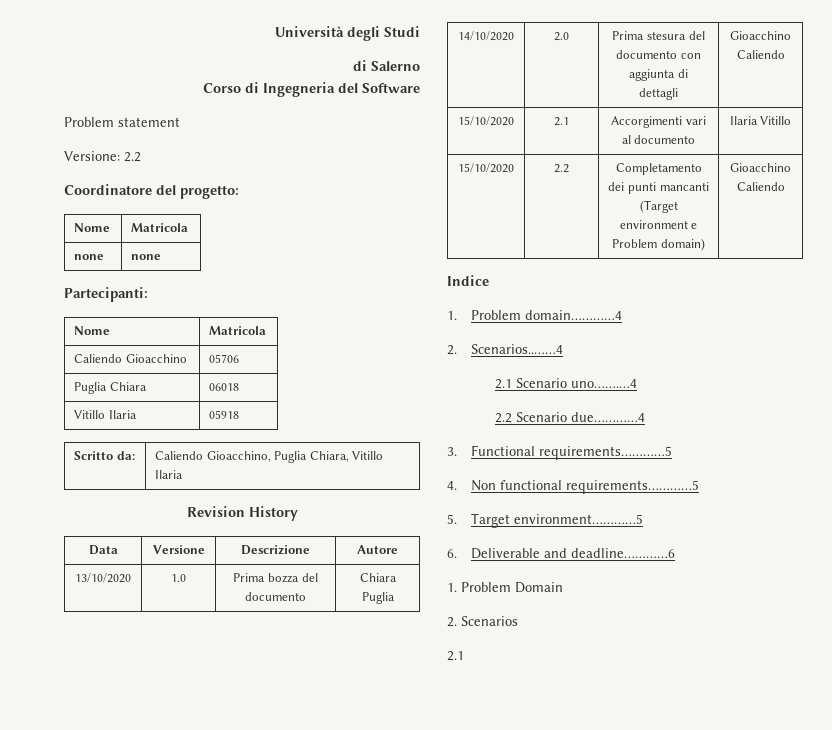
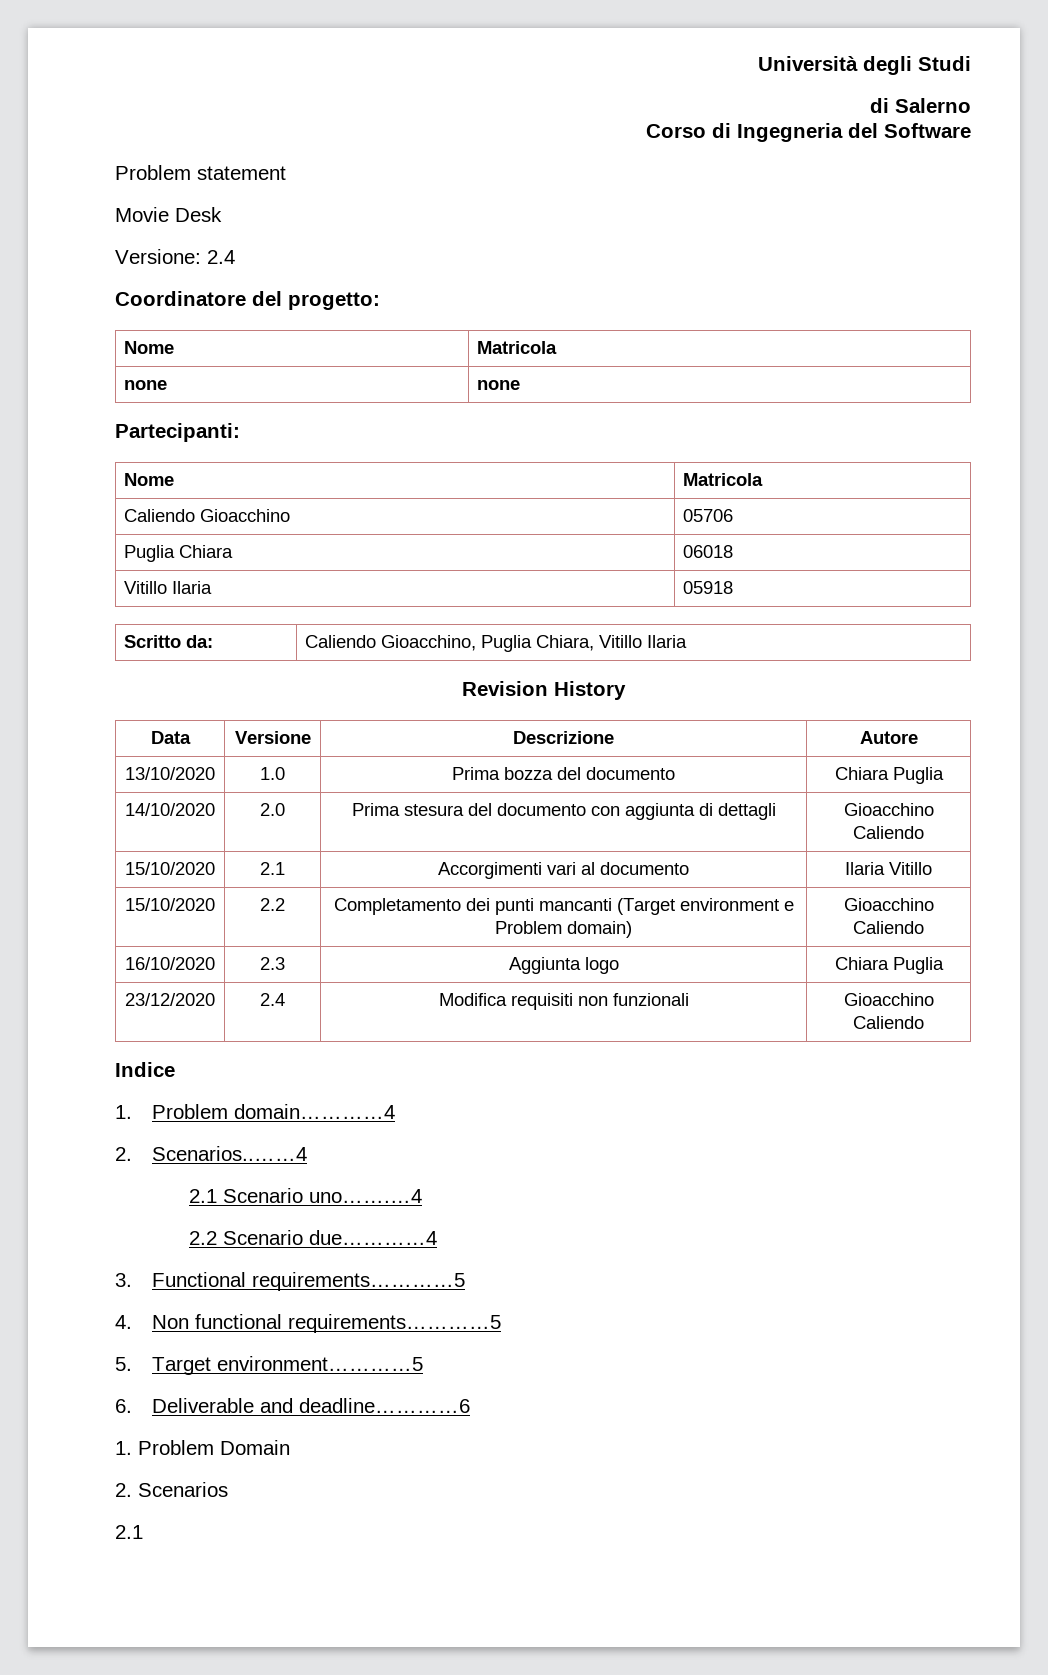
(180, 122) none -> [115,207,222,222] // Movie Desk
[124,152,141,162] 2.2 -> [207,250,235,264] 2.4
(785, 186) none -> [125,957,215,970] [260,957,285,970] [508,957,619,974] [834,957,944,974] [125,993,215,1006] [260,993,285,1006] [438,993,689,1010] [843,993,934,1006] [853,1016,924,1029] // 16/10/2020 | 2.3 | Aggiunta logo | Chiara Puglia // 23/12/2020 | 2.4 | Modifica requisiti non funzionali | Gioacchino Caliendo

